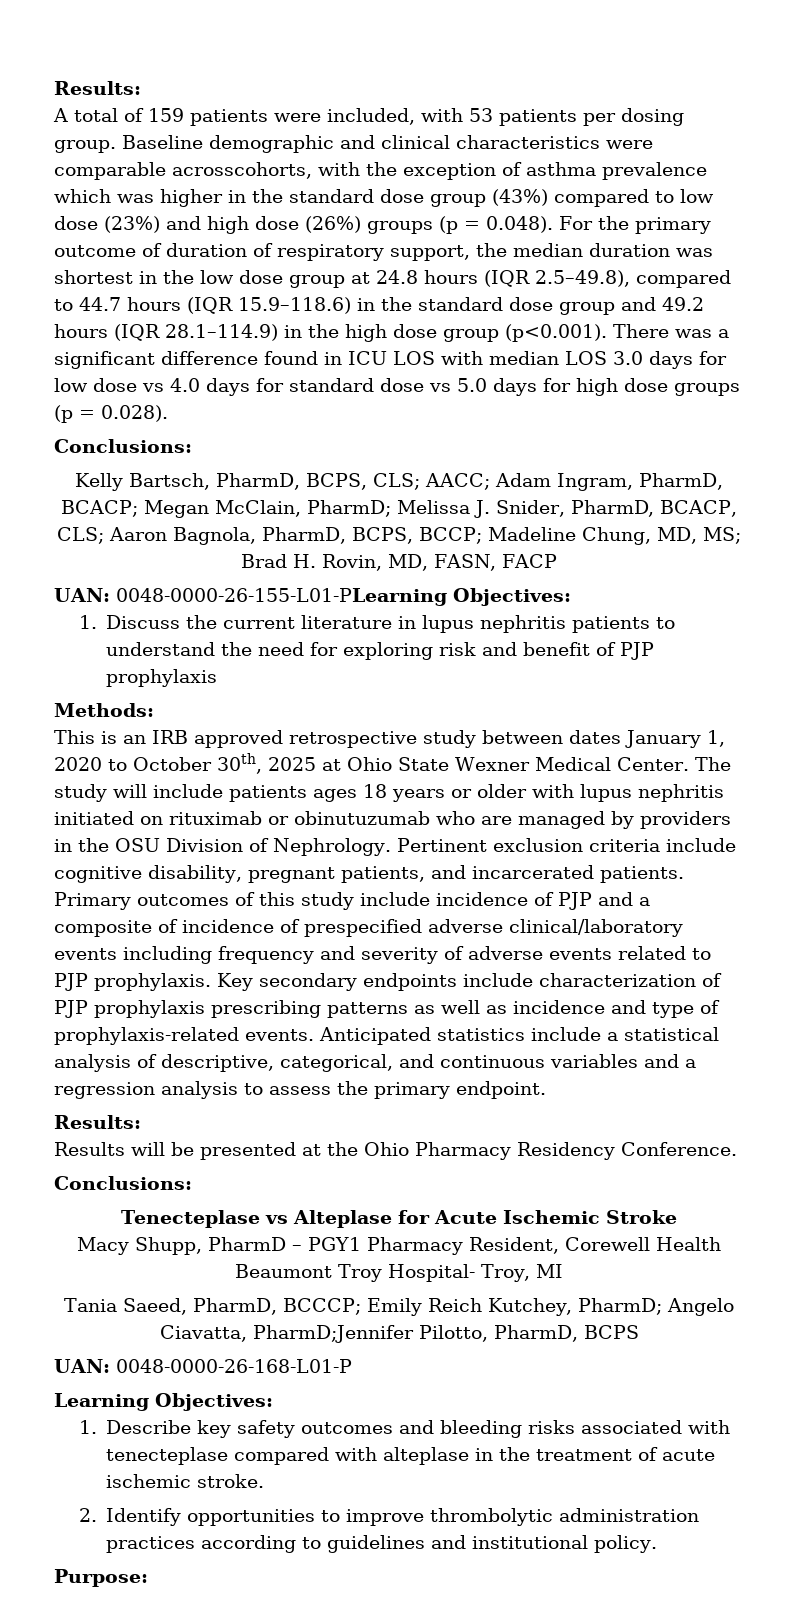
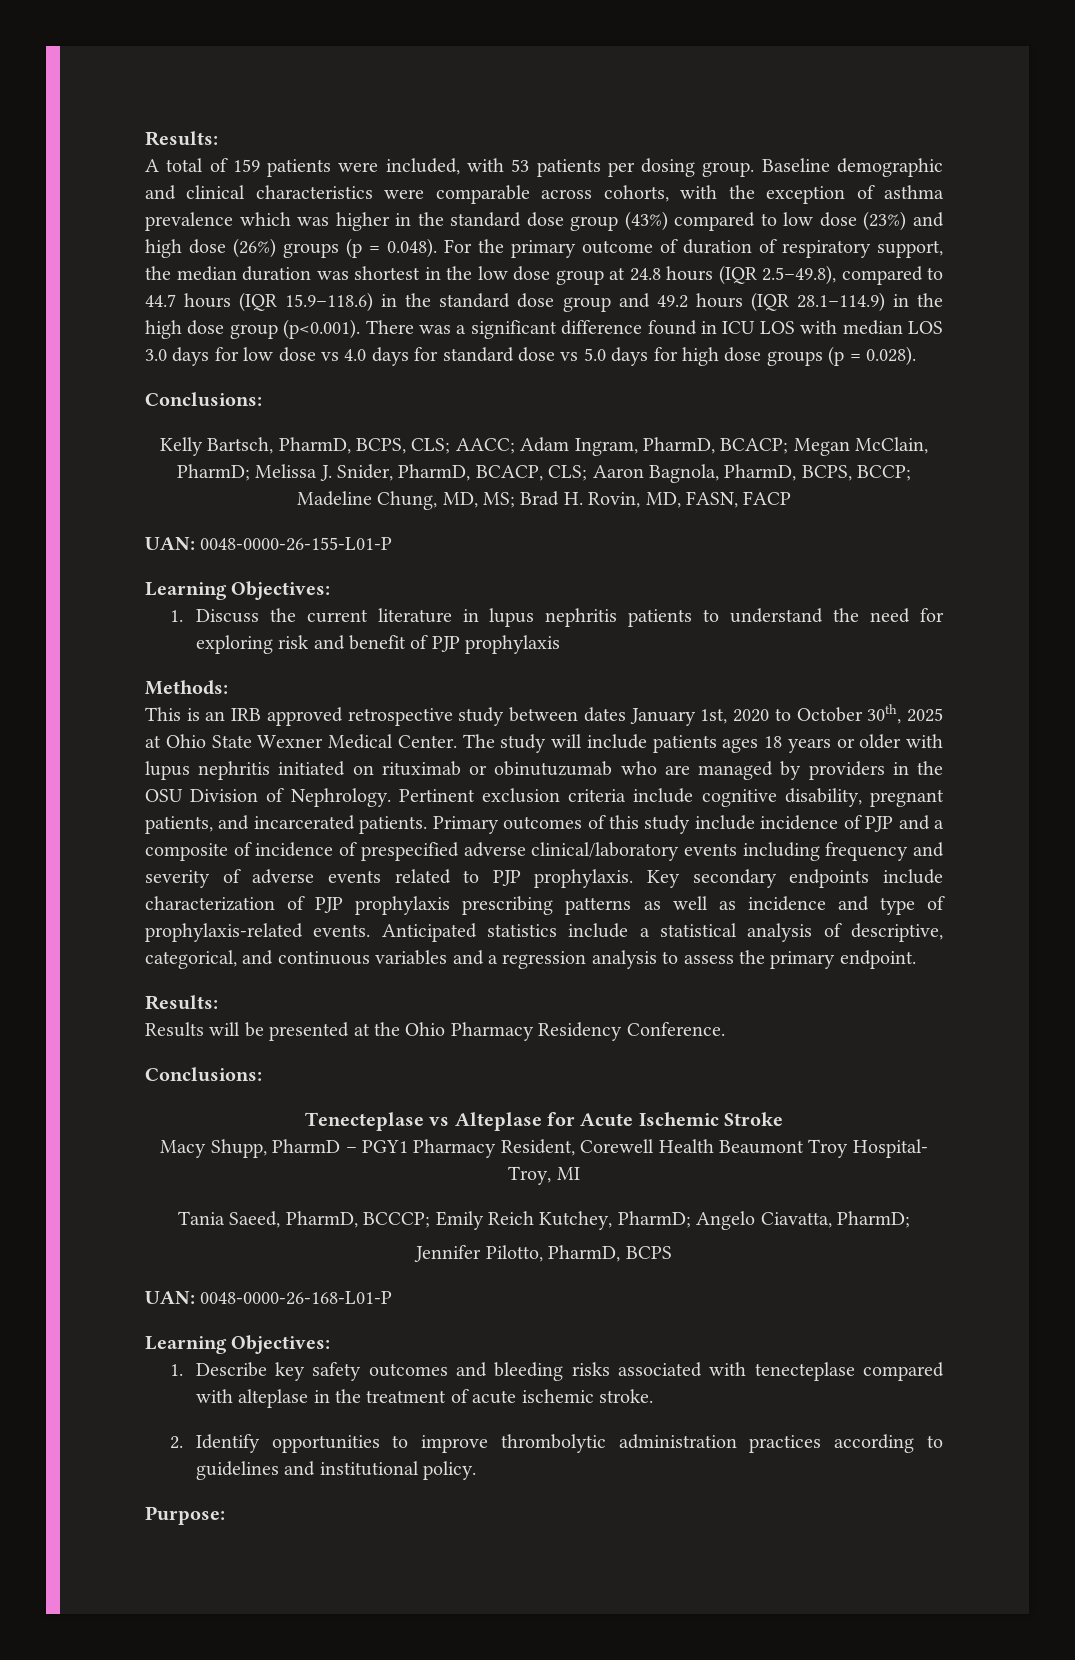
[172,162,312,179] acrosscohorts, -> [541,185,669,202] across cohorts,
[115,588,447,606] 0048-0000-26-155-L01-PLearning -> [200,537,393,551] [145,582,227,600] 0048-0000-26-155-L01-P // Learning
[707,730,725,747] 1, -> [700,708,728,724] 1st,
[252,1325,414,1343] PharmD;Jennifer -> [836,1211,910,1228] [414,1245,482,1262] PharmD; // Jennifer

